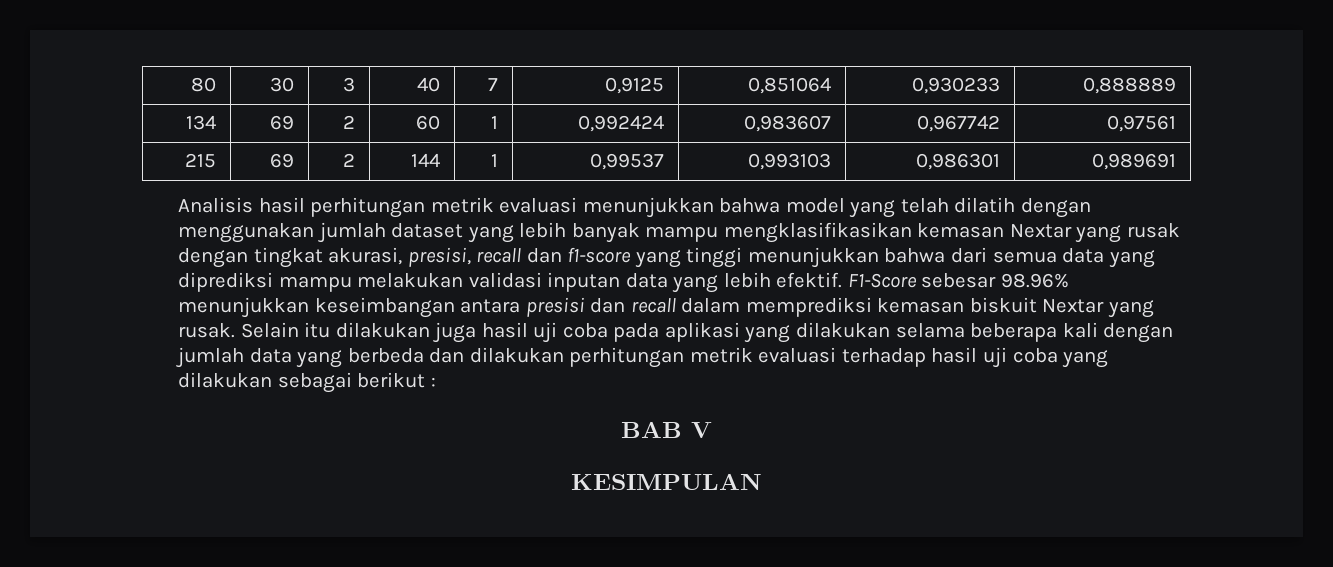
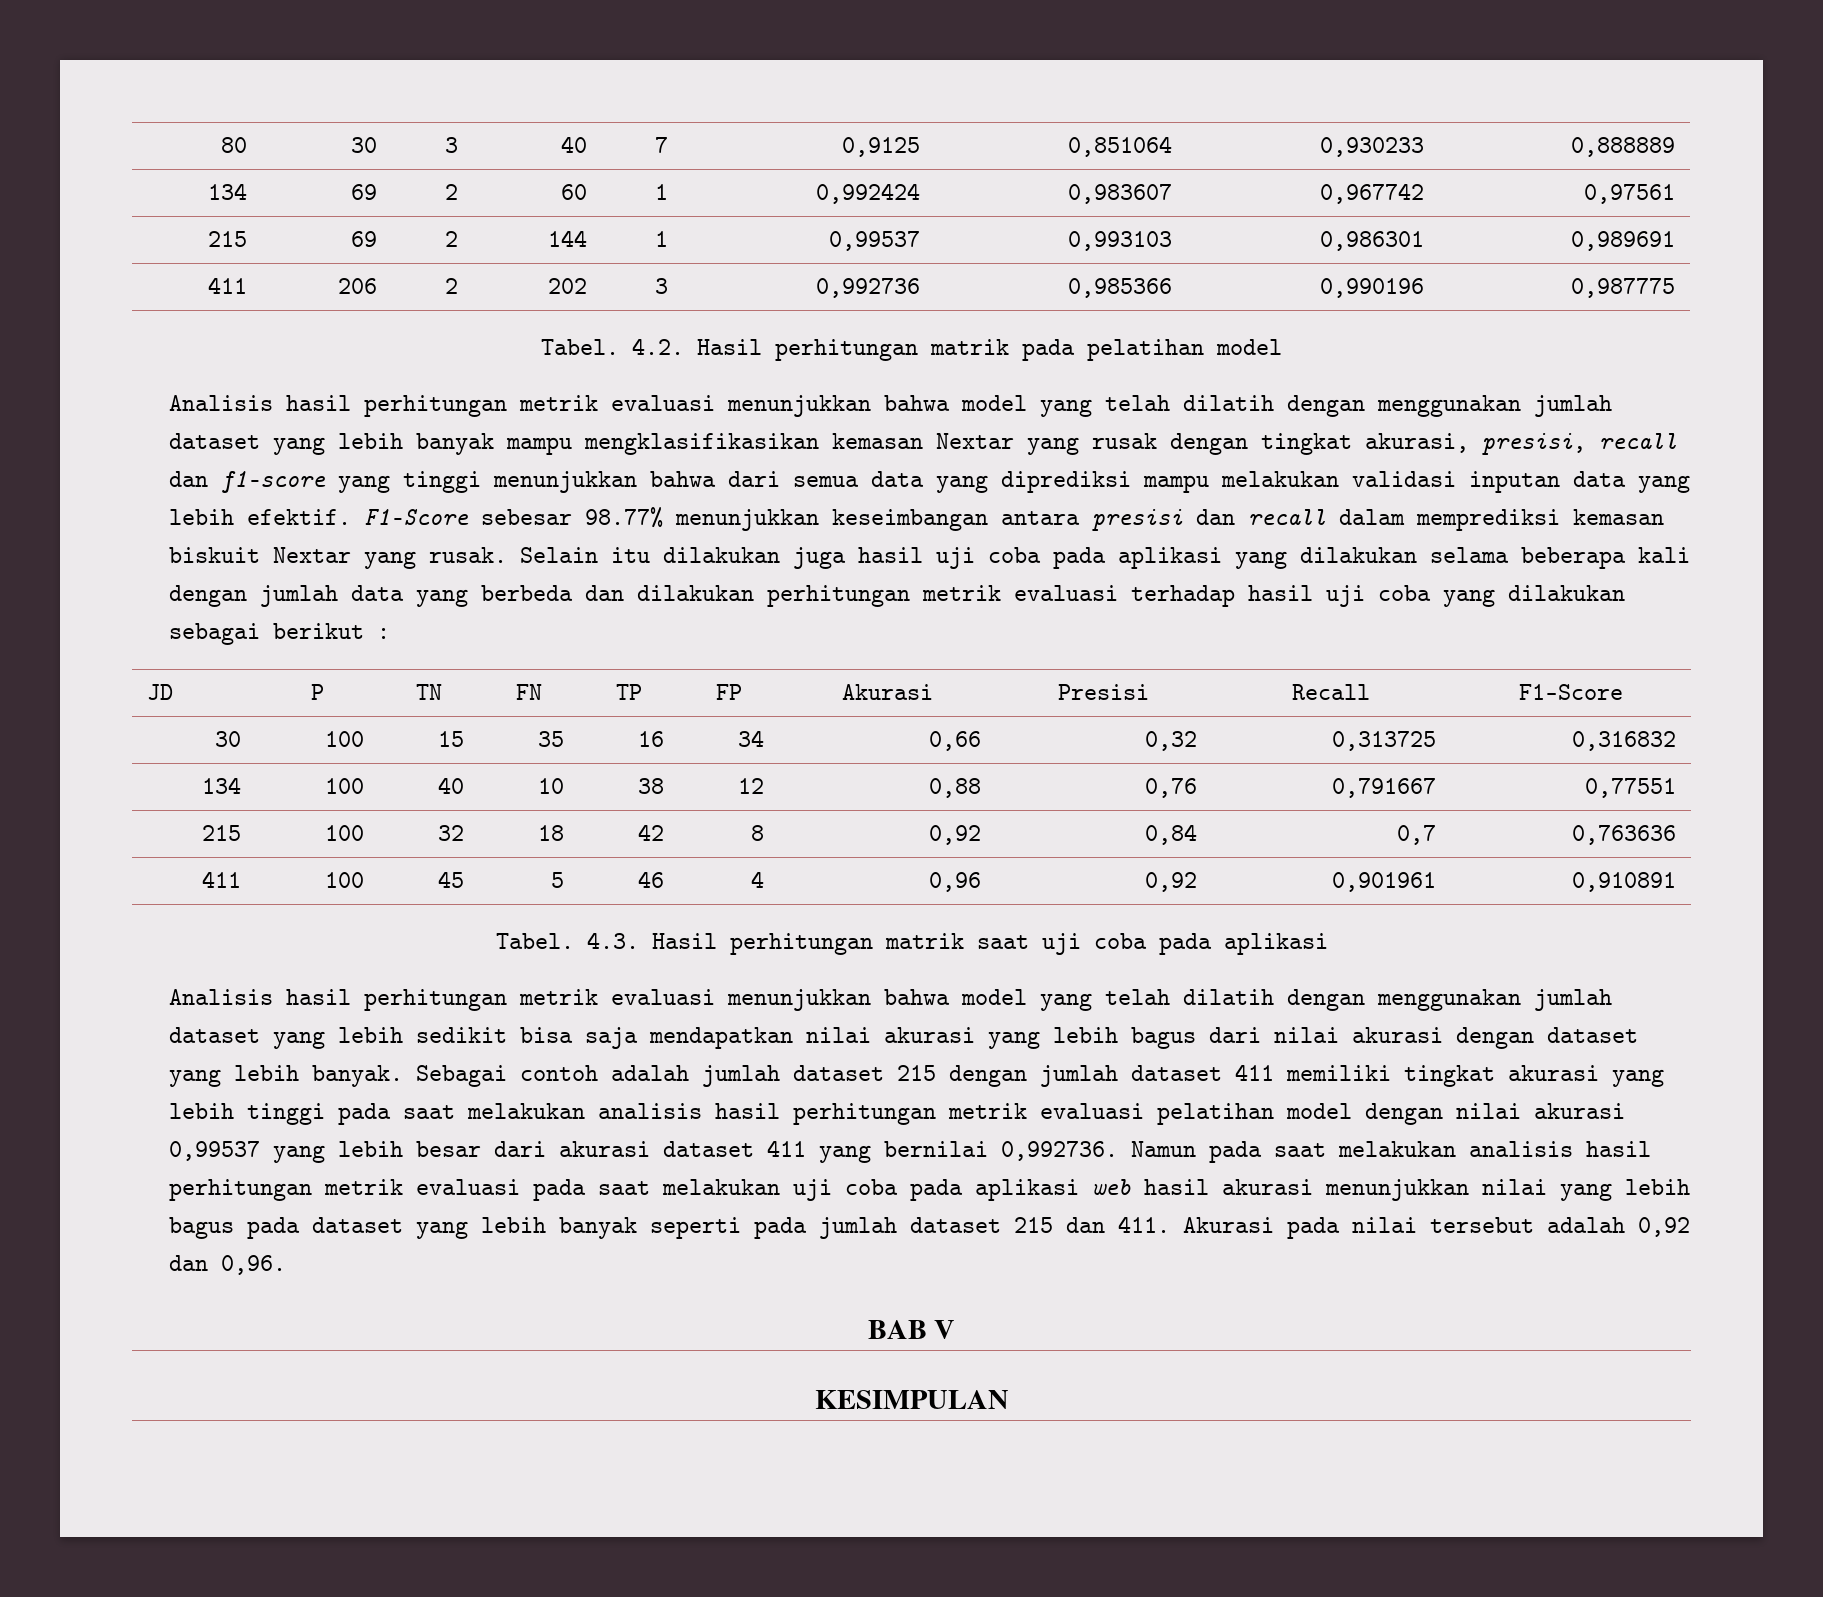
(1176, 161) none -> [208,277,248,294] [338,278,378,294] [445,278,459,294] [548,278,588,294] [655,278,669,294] [816,278,921,298] [1068,278,1173,298] [1320,278,1425,298] [1571,278,1676,298] [541,338,1282,361] // 411 | 206 | 2 | 202 | 3 | 0,992736 | 0,985366 | 0,990196 | 0,987775 // Tabel. 4.2. Hasil perhitungan matrik pada pelatihan model
[1000,273,1069,288] 98.96% -> [584,507,663,528] 98.77%
(436, 382) none -> [146,684,173,700] [310,684,324,700] [415,684,442,700] [515,684,542,700] [615,684,642,700] [715,684,742,700] [841,684,933,700] [1058,684,1149,700] [1292,684,1370,700] [1518,684,1623,700] [215,731,242,747] [325,731,365,747] [438,731,465,747] [538,731,565,747] [638,731,665,747] [738,730,765,747] [929,731,982,751] [1145,731,1198,751] [1332,731,1437,751] [1572,731,1677,751] [202,777,242,794] [325,778,365,794] [438,777,465,794] [538,778,565,794] [638,778,665,794] [738,778,765,794] [929,778,982,798] [1145,778,1198,798] [1332,778,1437,798] [1585,778,1677,798] [202,825,242,841] [325,825,365,841] [438,825,465,841] [538,825,565,841] [638,824,665,841] [751,825,765,841] [929,825,982,845] [1145,824,1198,845] [1397,825,1437,845] [1572,825,1677,845] [202,871,242,888] [325,872,365,888] [438,871,465,888] [551,872,565,888] [638,871,665,888] [751,871,765,888] [929,872,982,892] [1145,872,1198,892] [1332,872,1437,892] [1572,872,1677,892] [495,932,1328,955] [168,989,1612,1011] [168,1027,1638,1049] [168,1064,1664,1087] [168,1103,1625,1125] [168,1140,1651,1163] [168,1179,1690,1201] [168,1216,1690,1239] [168,1255,286,1275] // JD | P | TN | FN | TP | FP | Akurasi | Presisi | Recall | F1-Score // 30 | 100 | 15 | 35 | 16 | 34 | 0,66 | 0,32 | 0,313725 | 0,316832 // 134 | 100 | 40 | 10 | 38 | 12 | 0,88 | 0,76 | 0,791667 | 0,77551 // 215 | 100 | 32 | 18 | 42 | 8 | 0,92 | 0,84 | 0,7 | 0,763636 // 411 | 100 | 45 | 5 | 46 | 4 | 0,96 | 0,92 | 0,901961 | 0,910891 // Tabel. 4.3. Hasil perhitungan matrik saat uji coba pada aplikasi // Analisis hasil perhitungan metrik evaluasi menunjukkan bahwa model yang telah dilatih dengan menggunakan jumlah dataset yang lebih sedikit bisa saja mendapatkan nilai akurasi yang lebih bagus dari nilai akurasi dengan dataset yang lebih banyak. Sebagai contoh adalah jumlah dataset 215 dengan jumlah dataset 411 memiliki tingkat akurasi yang lebih tinggi pada saat melakukan analisis hasil perhitungan metrik evaluasi pelatihan model dengan nilai akurasi 0,99537 yang lebih besar dari akurasi dataset 411 yang bernilai 0,992736. Namun pada saat melakukan analisis hasil perhitungan metrik evaluasi pada saat melakukan uji coba pada aplikasi web hasil akurasi menunjukkan nilai yang lebih bagus pada dataset yang lebih banyak seperti pada jumlah dataset 215 dan 411. Akurasi pada nilai tersebut adalah 0,92 dan 0,96.

